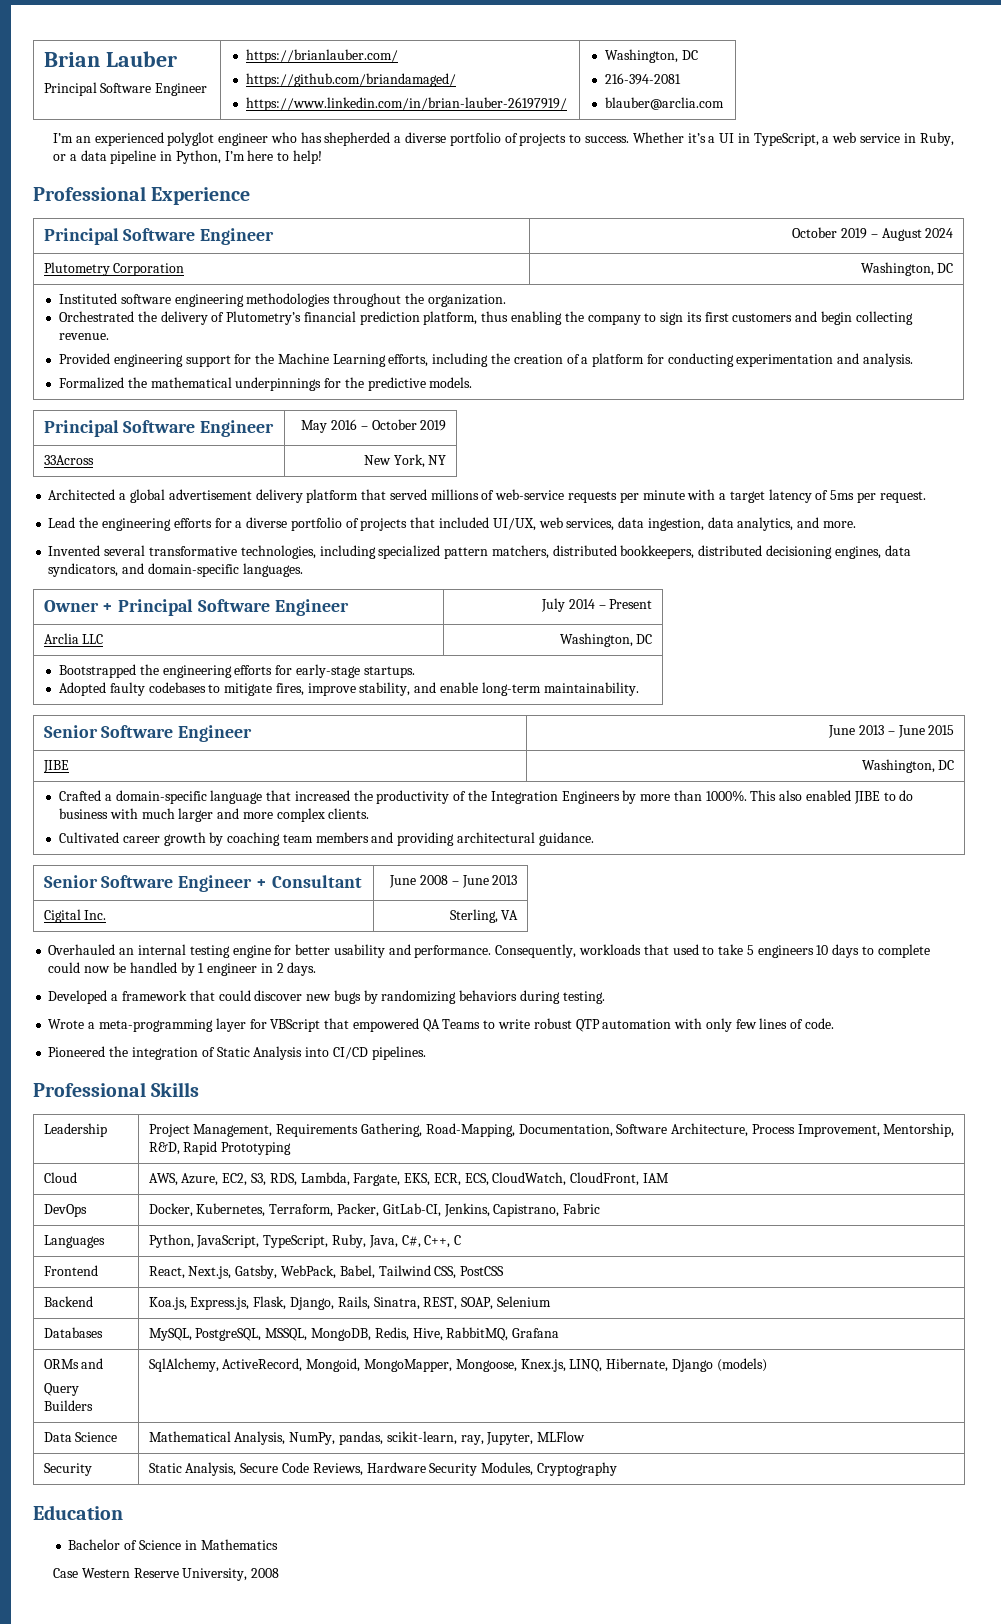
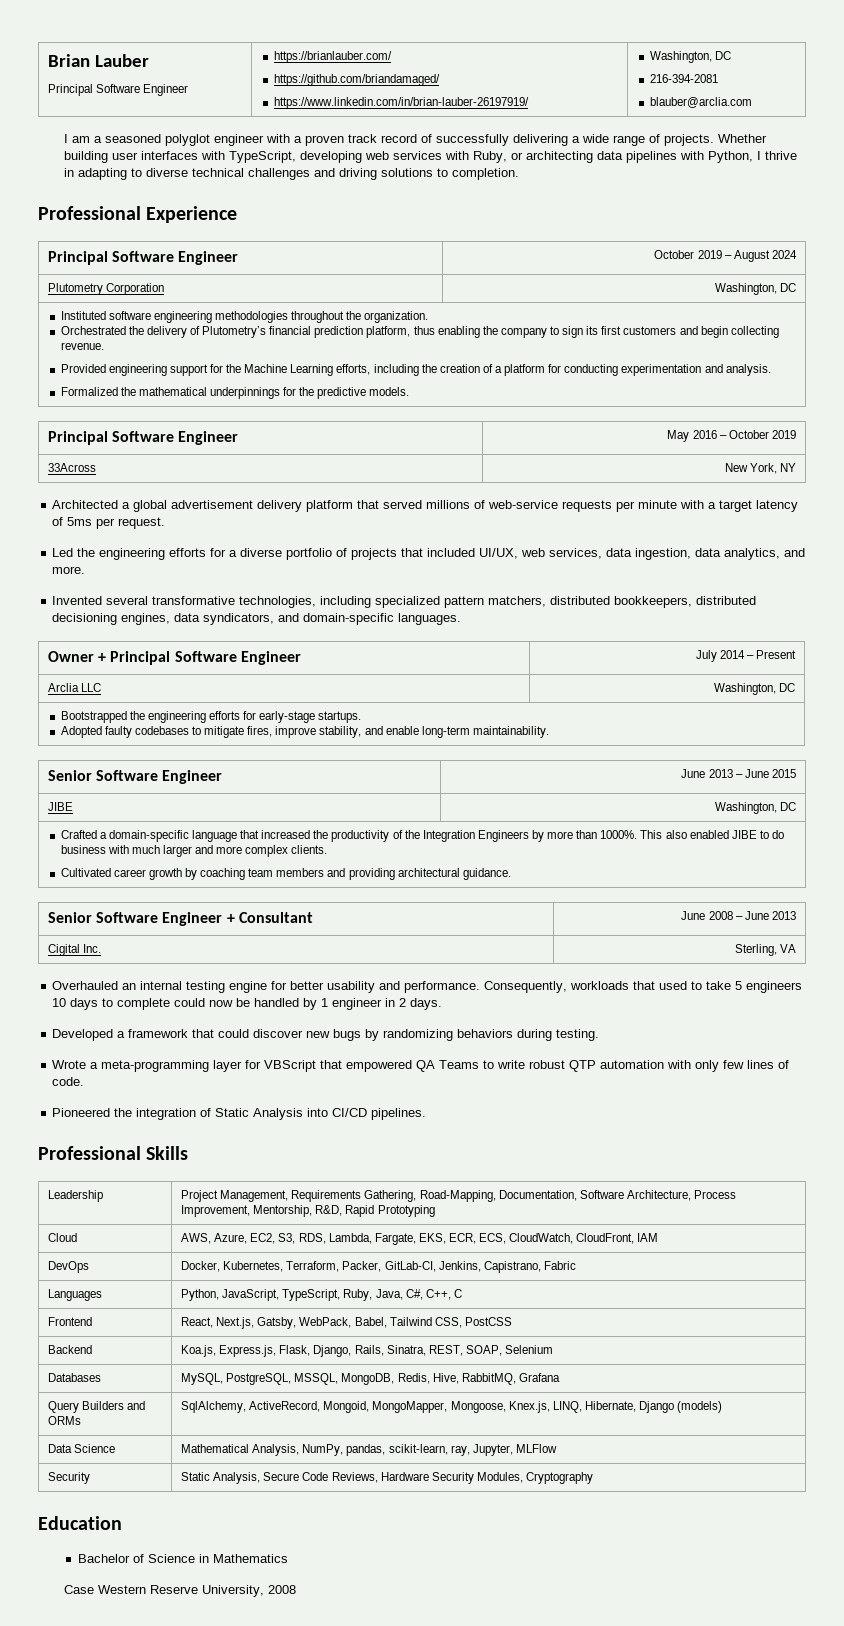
[53,132,954,146] [53,150,323,164] I’m an experienced polyglot engineer who has shepherded a diverse portfolio of projects to success. Whether it’s a UI in TypeScript, a web service in Ruby, or a data pipeline in Python, I’m here to help! -> [63,134,767,146] [63,151,797,163] [63,168,519,180] I am a seasoned polyglot engineer with a proven track record of successfully delivering a wide range of projects. Whether building user interfaces with TypeScript, developing web services with Ruby, or architecting data pipelines with Python, I thrive in adapting to diverse technical challenges and driving solutions to completion.
[48,517,76,528] Lead -> [52,548,74,557] Led
[43,1358,104,1369] ORMs and // -> (560, 1377) none
(93, 1405) none -> [127,1401,146,1410] [48,1416,82,1425] and ORMs

